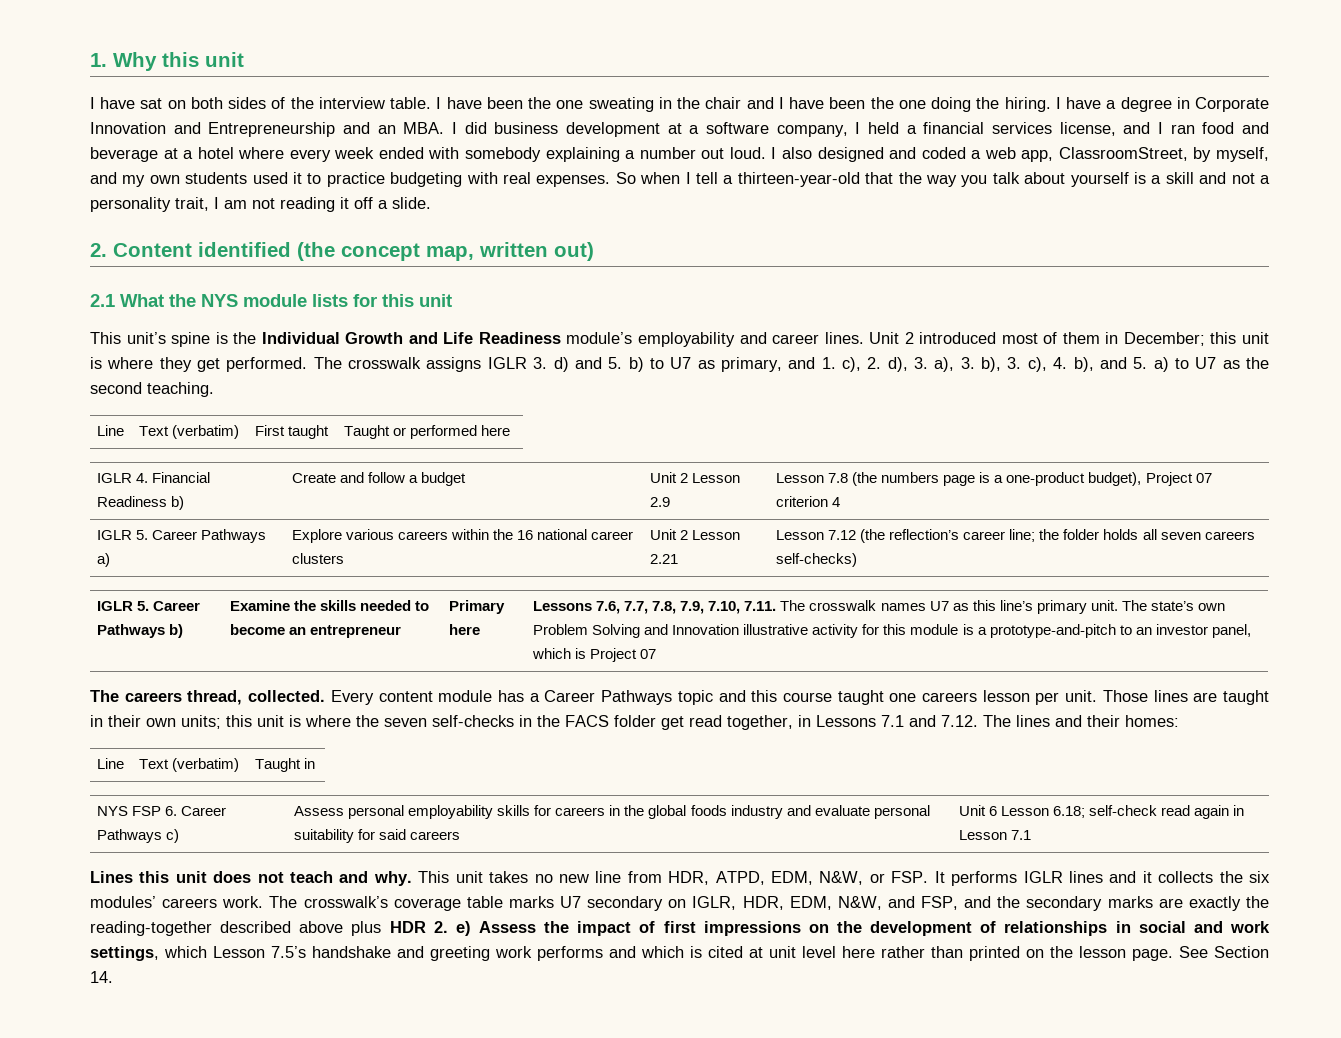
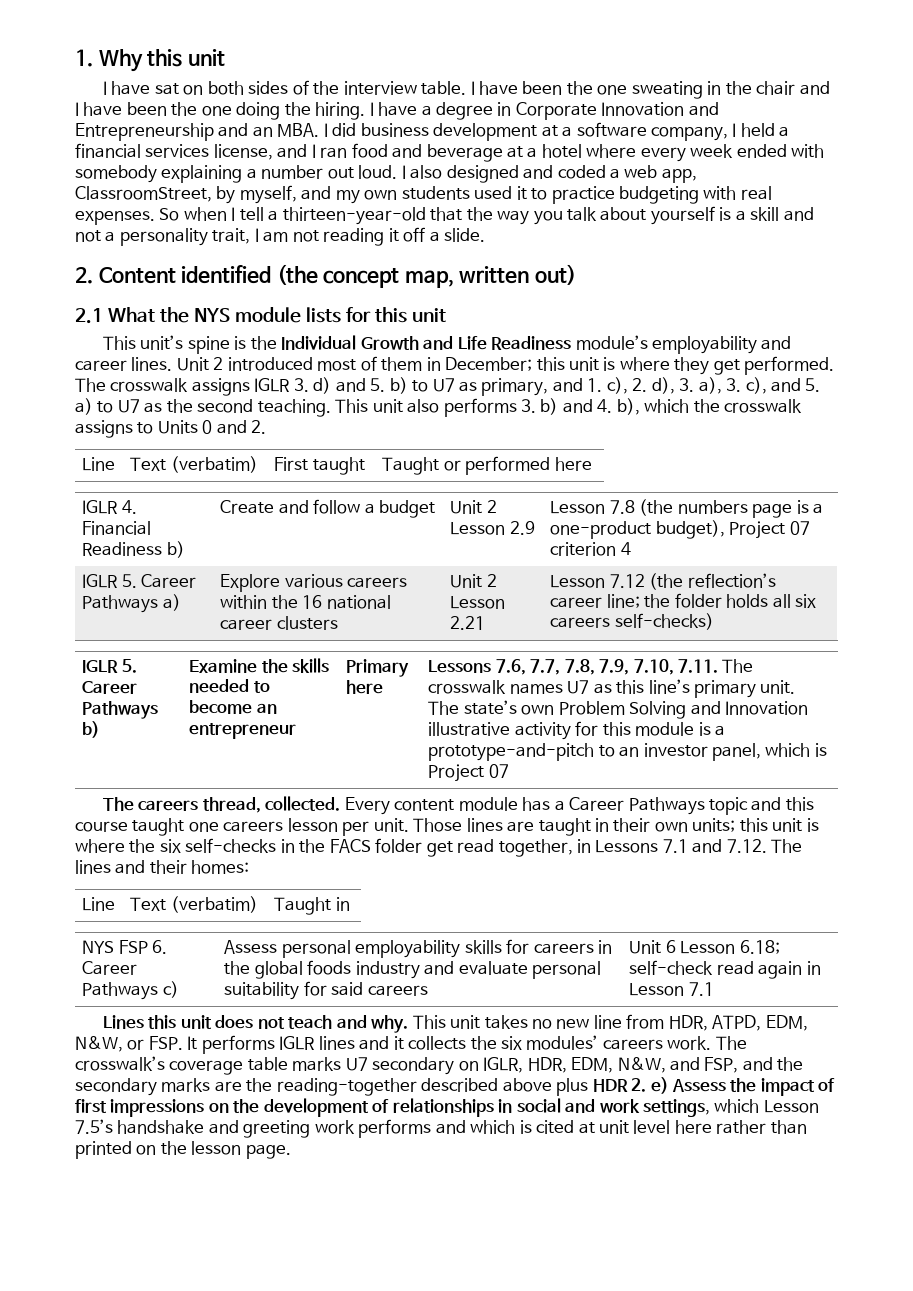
[981,357,1094,372] b), 3. c), 4. b), -> [745,377,767,394] c),
(214, 389) none -> [335,398,803,417] [75,420,267,438] This unit also performs 3. b) and 4. b), which the crosswalk assigns to Units 0 and 2.
[1160,532,1201,540] seven -> [794,594,816,608] six
[384,718,427,727] seven -> [159,839,181,853] six
[1188,896,1241,911] exactly -> (242, 1086) none
[1179,946,1269,958] [90,971,113,983] See Section 14. -> (291, 1151) none

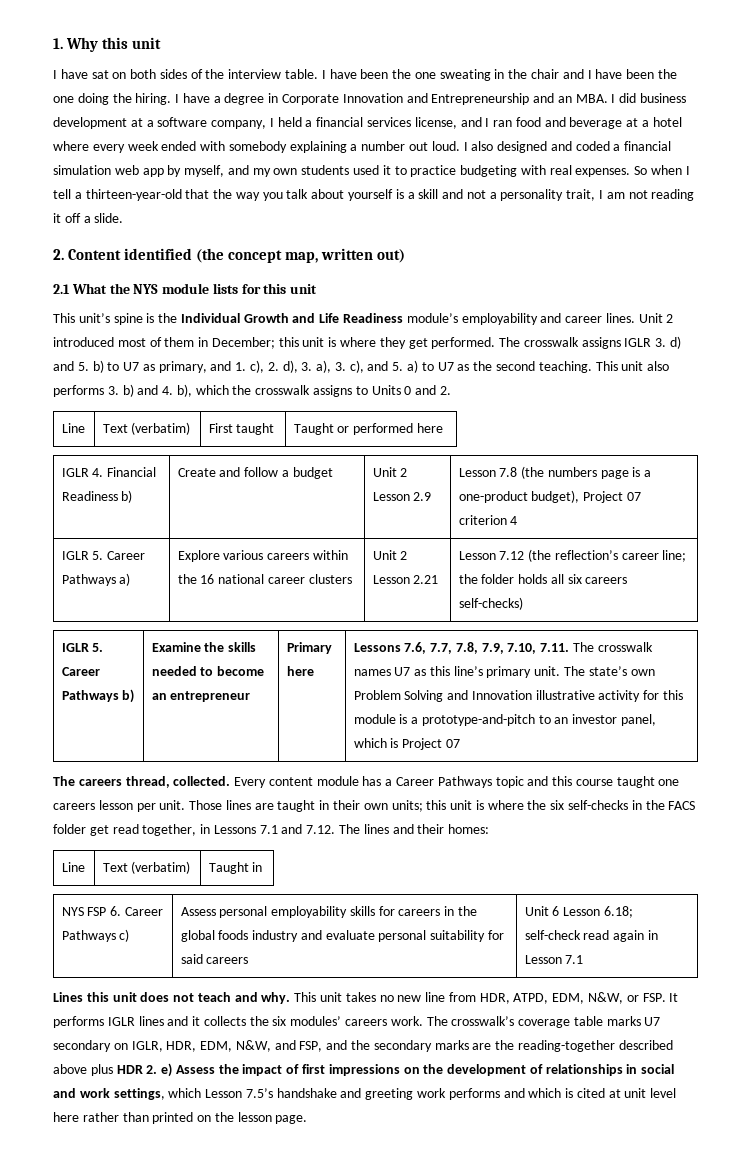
[624,165,697,183] [75,186,212,202] web app, ClassroomStreet, -> [624,141,672,151] [53,165,164,177] financial simulation web app

